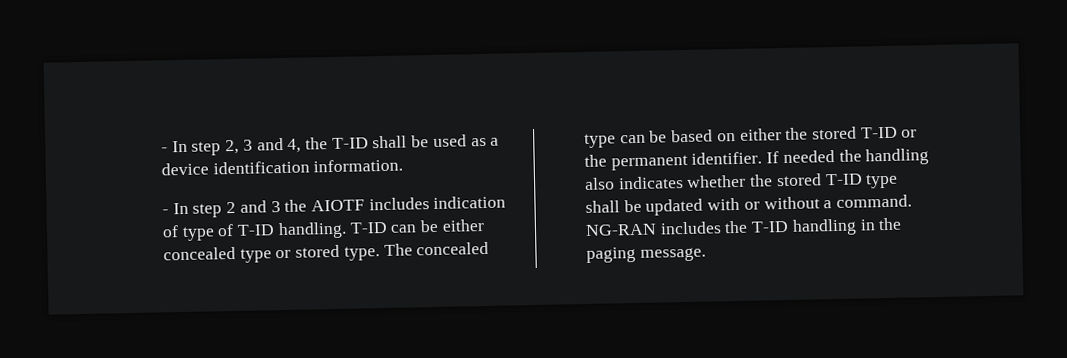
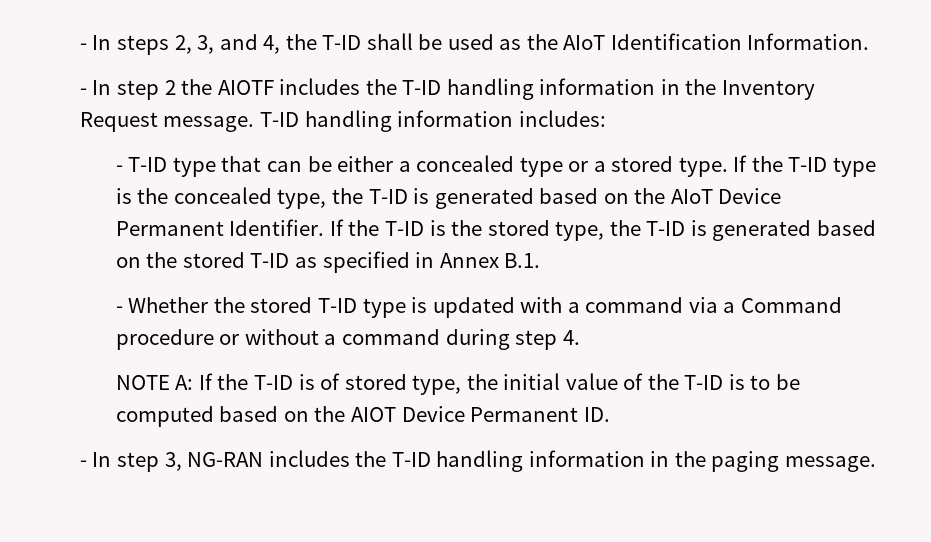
[160,139,253,156] - In step 2, 3 -> [79,35,215,55] - In steps 2, 3,
[490,137,500,146] [160,158,404,176] a device identification information. -> [526,33,870,50] the AIoT Identification Information.
[239,200,281,213] and 3 -> (176, 87) none
[433,195,507,209] [161,221,388,242] indication of type of T-ID handling. T-ID -> [365,78,815,100] [79,110,606,132] [115,156,262,177] the T-ID handling information in the Inventory Request message. T-ID handling information includes: // - T-ID type that
(485, 225) none -> [398,161,411,172] a
(292, 254) none -> [593,161,606,172] a
[383,241,490,256] [583,126,918,149] [583,148,930,171] [583,173,899,190] [584,194,913,216] The concealed type can be based on either the stored T-ID or the permanent identifier. If needed the handling also indicates whether the stored T-ID type shall be updated with or without a command. -> [733,155,876,177] [115,187,782,209] [115,219,876,241] [115,251,541,273] [115,297,842,318] [115,329,580,350] [115,373,800,395] [115,406,610,427] [79,452,182,472] If the T-ID type is the concealed type, the T-ID is generated based on the AIoT Device Permanent Identifier. If the T-ID is the stored type, the T-ID is generated based on the stored T-ID as specified in Annex B.1. // - Whether the stored T-ID type is updated with a command via a Command procedure or without a command during step 4. // NOTE A: If the T-ID is of stored type, the initial value of the T-ID is to be computed based on the AIOT Device Permanent ID. // - In step 3,
(857, 227) none -> [528,450,645,467] information

